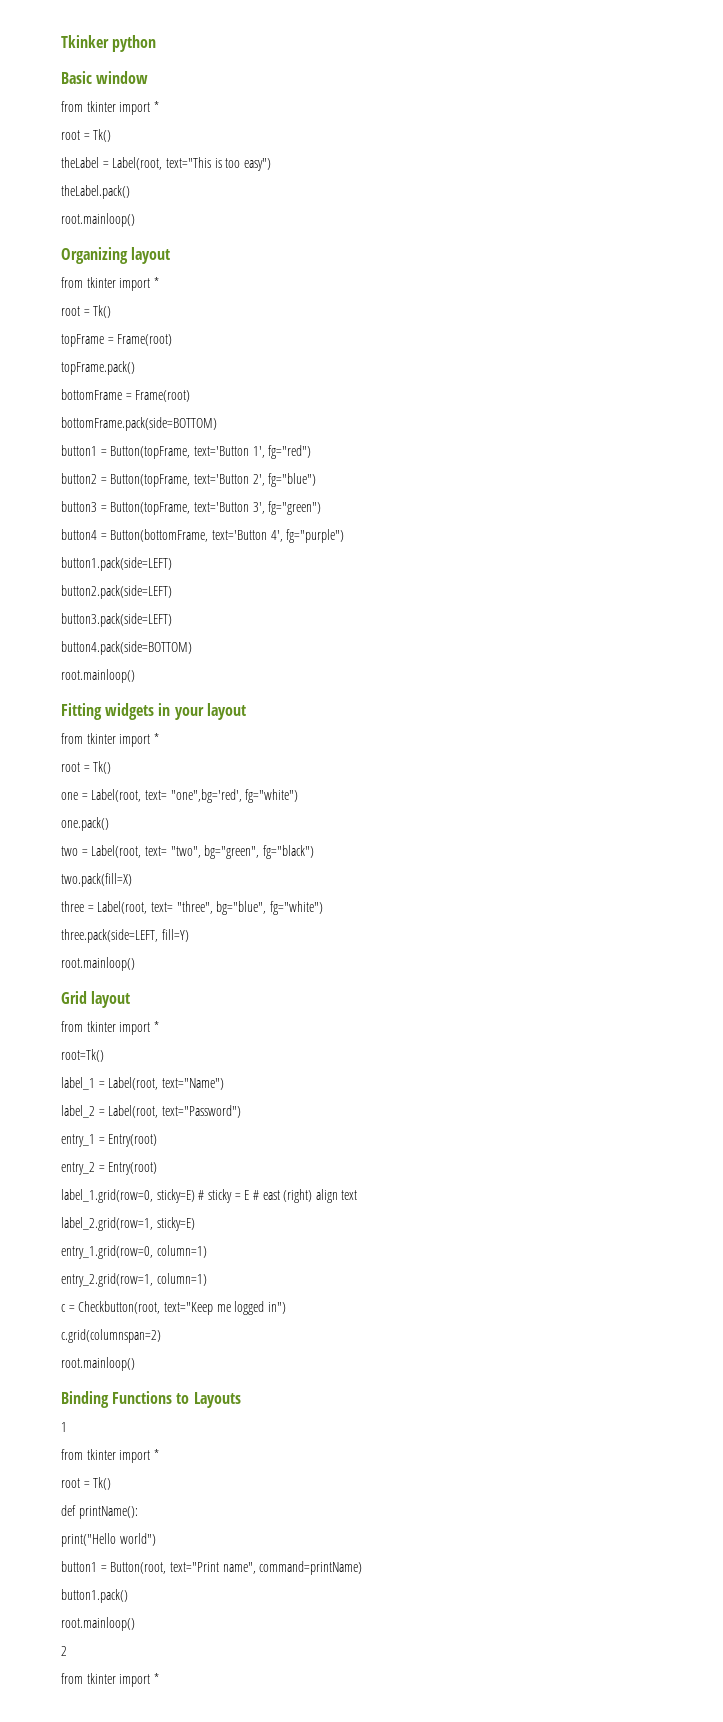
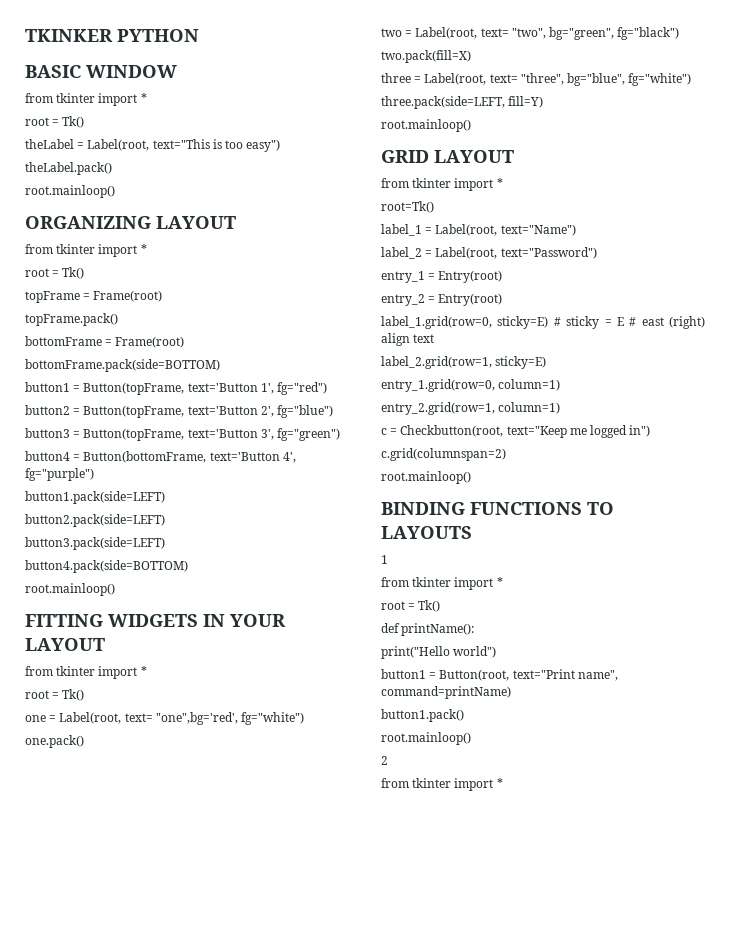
[61,35,157,52] [61,71,149,84] Tkinker python // Basic window -> [25,29,199,42] [25,65,177,78] TKINKER PYTHON // BASIC WINDOW
[61,247,171,264] Organizing layout -> [25,216,236,229] ORGANIZING LAYOUT
[61,703,246,720] Fitting widgets in your layout -> [25,614,286,627] [25,638,105,651] FITTING WIDGETS IN YOUR LAYOUT
[61,991,131,1008] Grid layout -> [381,150,514,163] GRID LAYOUT
[61,1391,241,1408] Binding Functions to Layouts -> [381,502,614,515] [381,526,472,539] BINDING FUNCTIONS TO LAYOUTS

